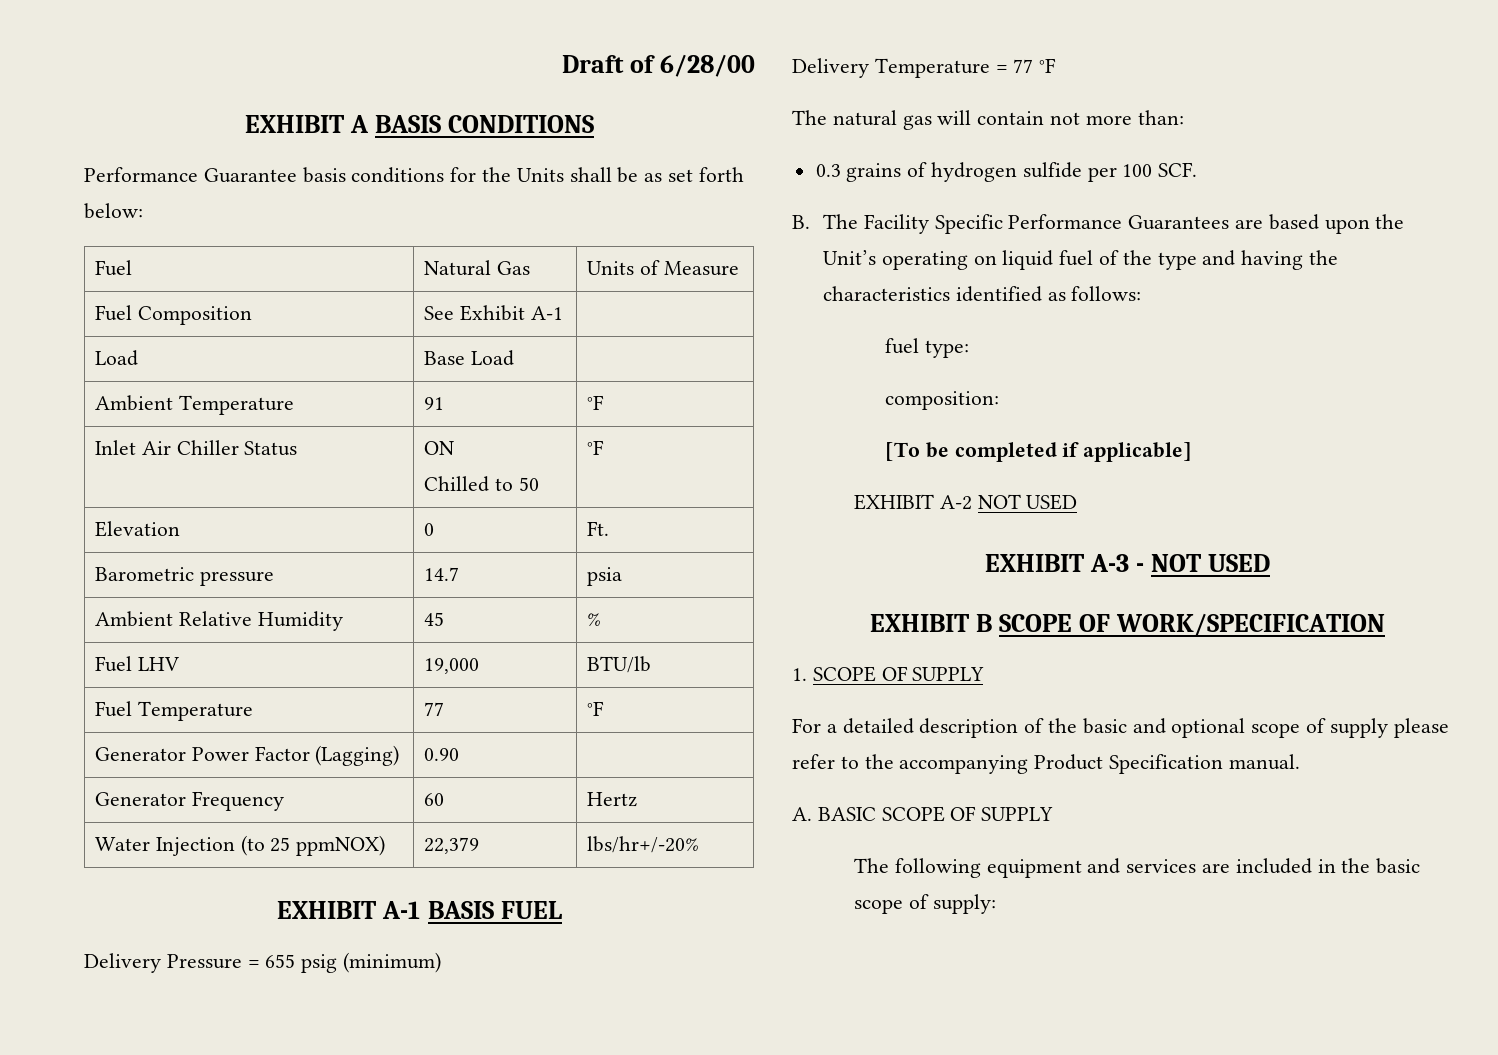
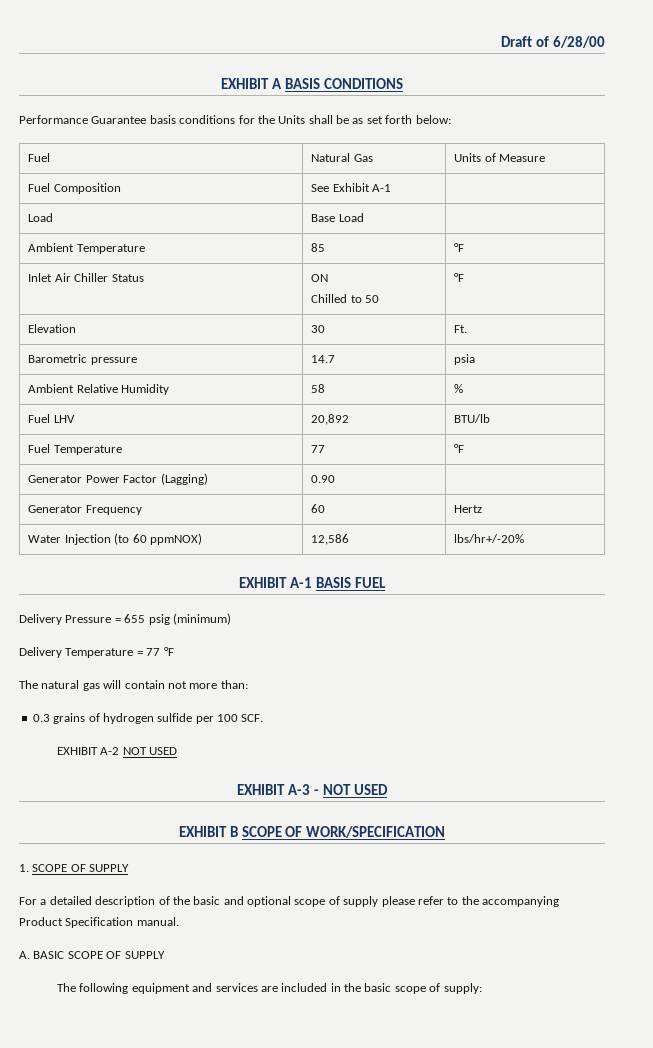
[423,397,444,410] 91 -> [311,243,326,252] 85
[423,523,434,536] 0 -> [311,325,326,333] 30
[423,612,444,626] 45 -> [311,384,326,393] 58
[423,658,479,674] 19,000 -> [311,414,350,425] 20,892
[270,837,291,852] 25 -> [132,534,147,543] 60
[423,837,479,854] 22,379 -> [311,534,350,545] 12,586
[792,214,1405,234] [822,250,1339,270] [822,286,1142,302] [884,338,969,358] [884,391,999,410] [884,442,1193,462] // B. The Facility Specific Performance Guarantees are based upon the Unit’s operating on liquid fuel of the type and having the characteristics identified as follows: // fuel type: // composition: // [To be completed if applicable] -> (264, 718) none

